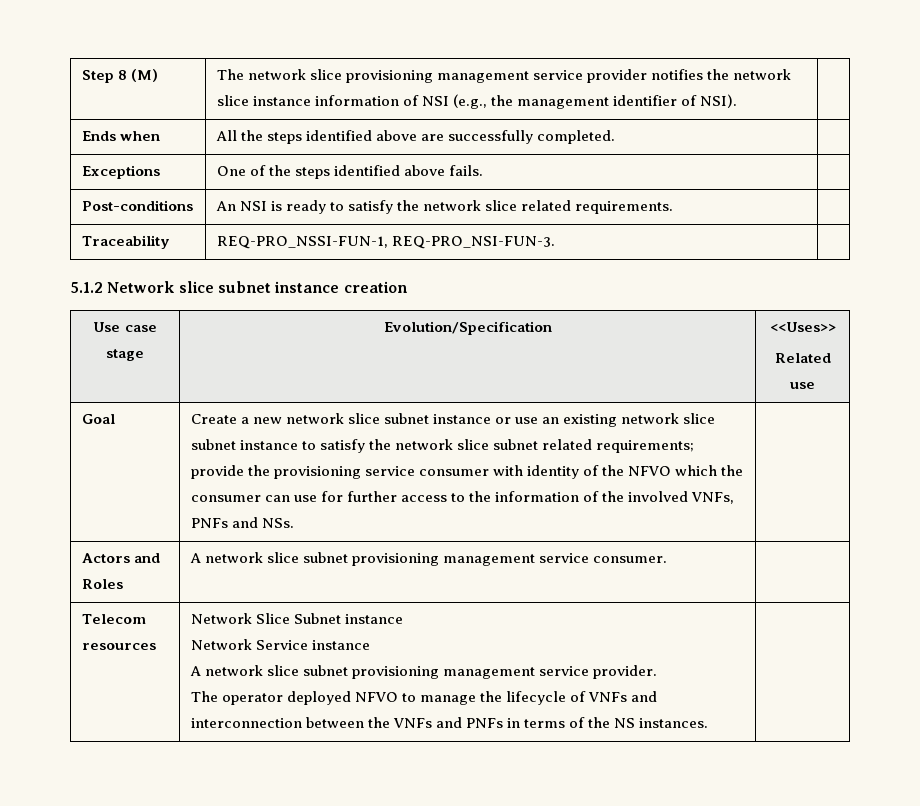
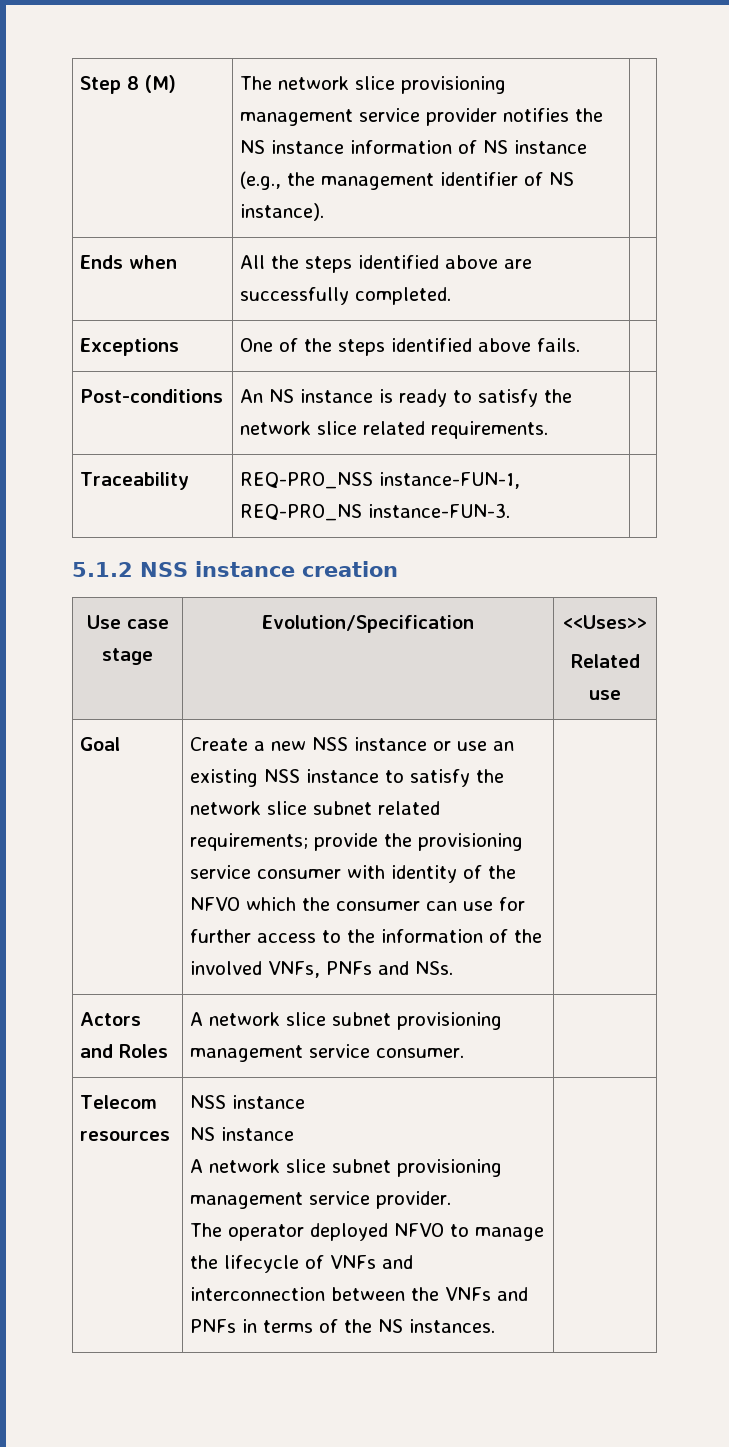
[733,69,792,80] [216,95,249,106] network slice -> [240,140,266,154] NS
[422,96,450,106] NSI -> [483,140,588,154] NS instance
[700,94,738,108] NSI). -> [549,172,575,186] [240,203,325,221] NS instance).
[239,201,267,211] NSI -> [269,389,374,403] NS instance
[216,236,555,249] [70,281,271,293] REQ-PRO_NSSI-FUN-1, REQ-PRO_NSI-FUN-3. | // 5.1.2 Network slice subnet -> [240,472,521,489] [240,503,511,521] [72,562,188,577] REQ-PRO_NSS instance-FUN-1, REQ-PRO_NS instance-FUN-3. | // 5.1.2 NSS
[285,413,430,424] network slice subnet -> [312,737,349,751] NSS
[621,413,716,424] [190,439,236,450] network slice subnet -> [264,769,301,783] NSS
[190,613,403,624] [190,639,308,650] Network Slice Subnet instance // Network Service -> [190,1095,306,1109] [190,1127,216,1141] NSS instance // NS

